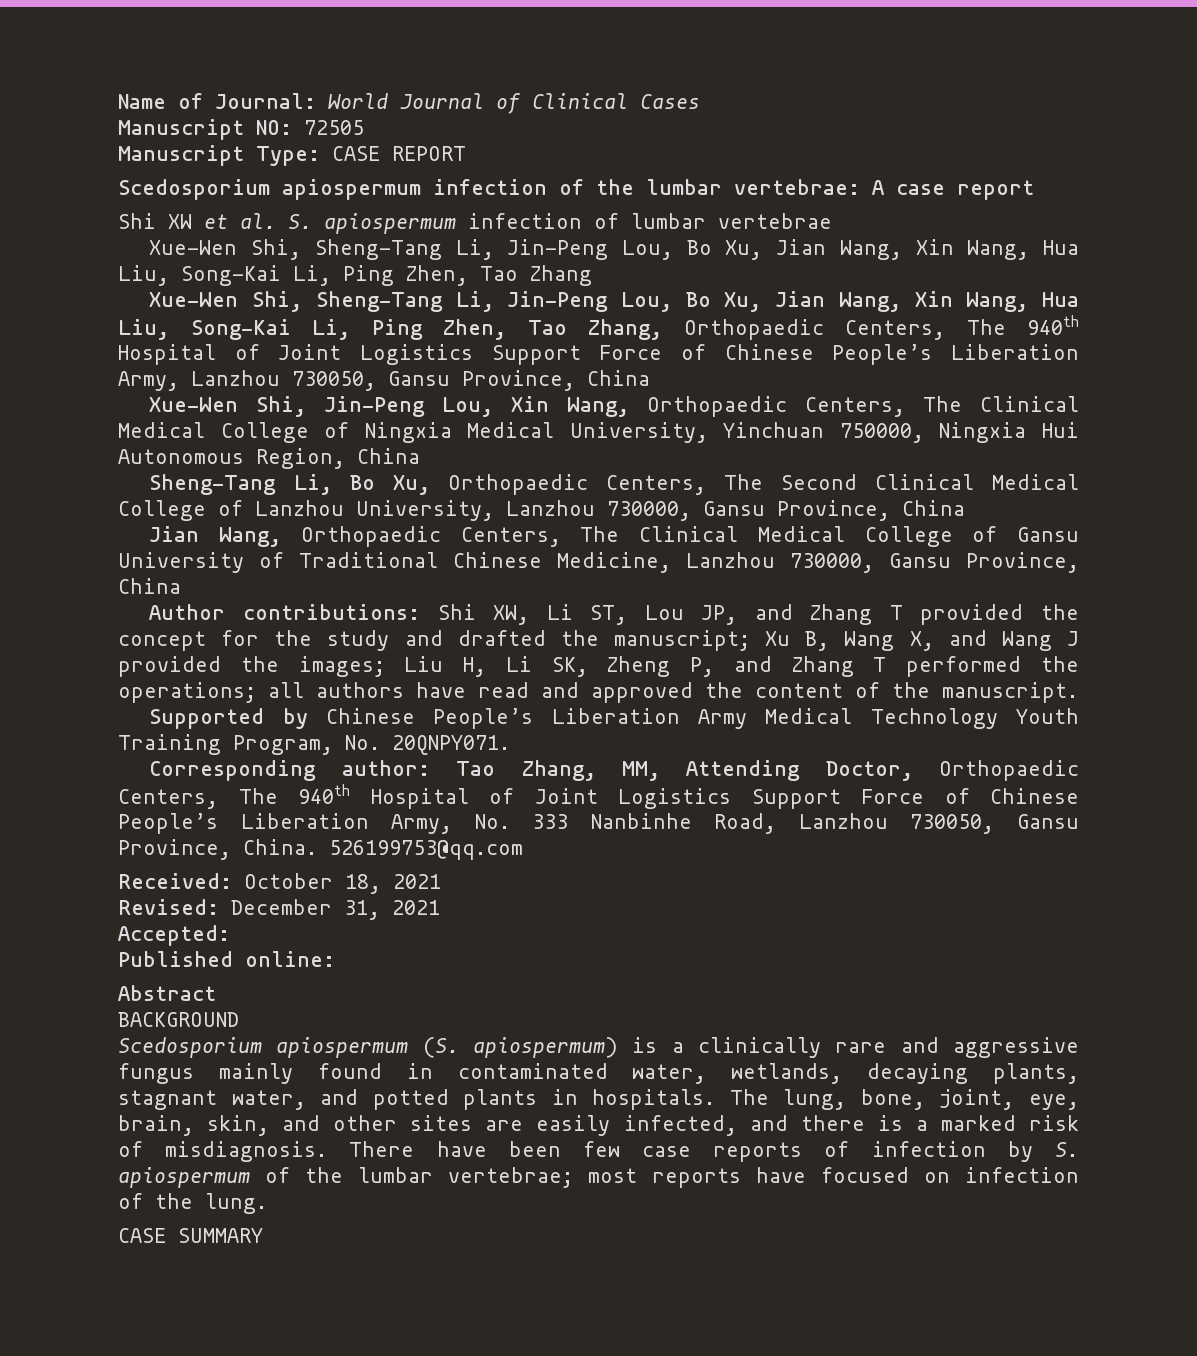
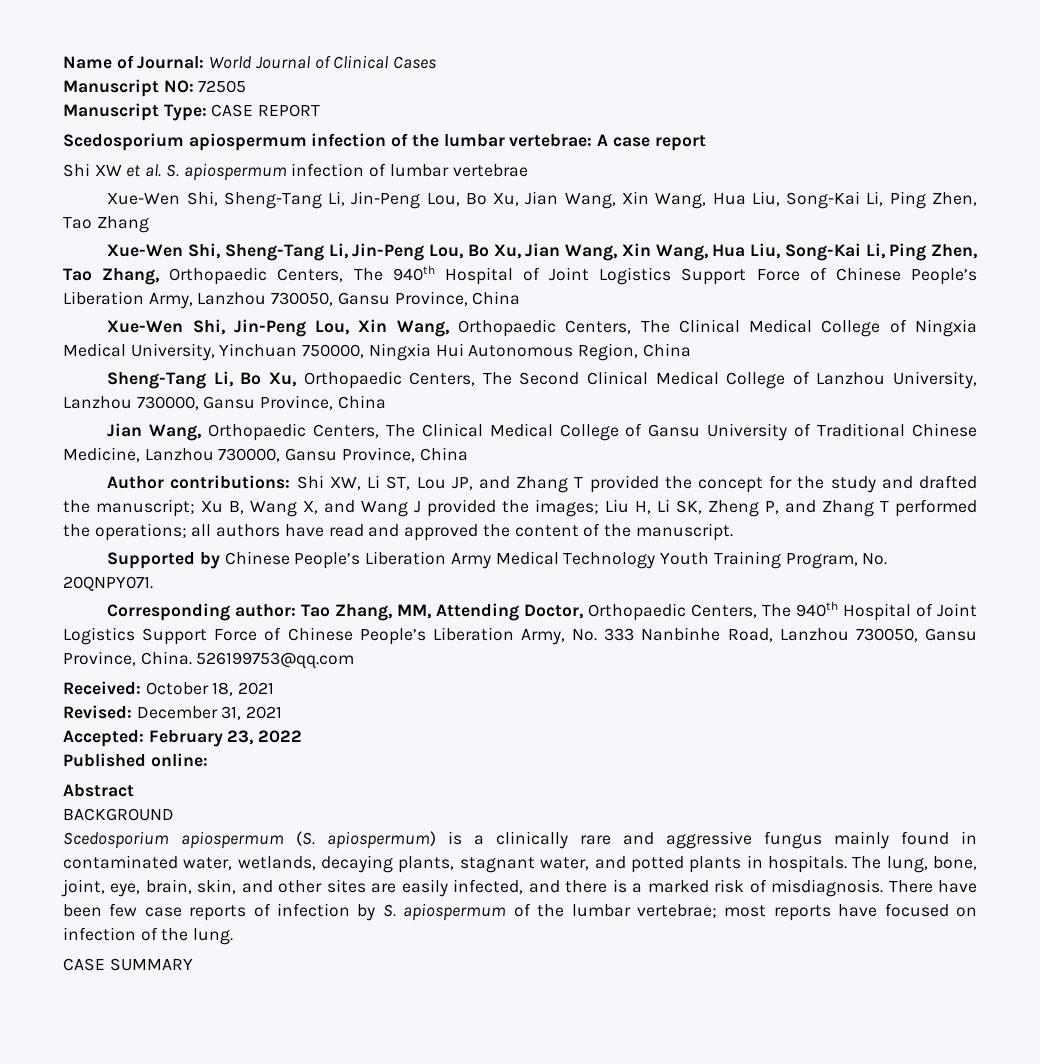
(230, 935) none -> [148,730,303,747] February 23, 2022

